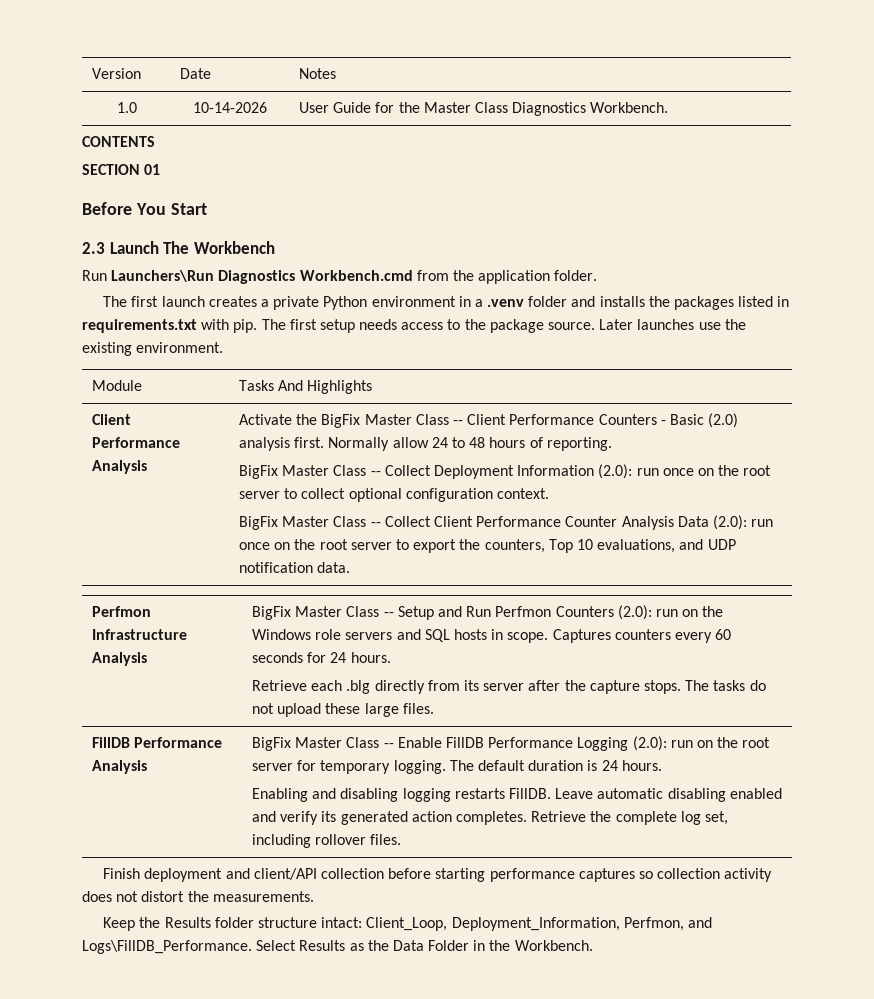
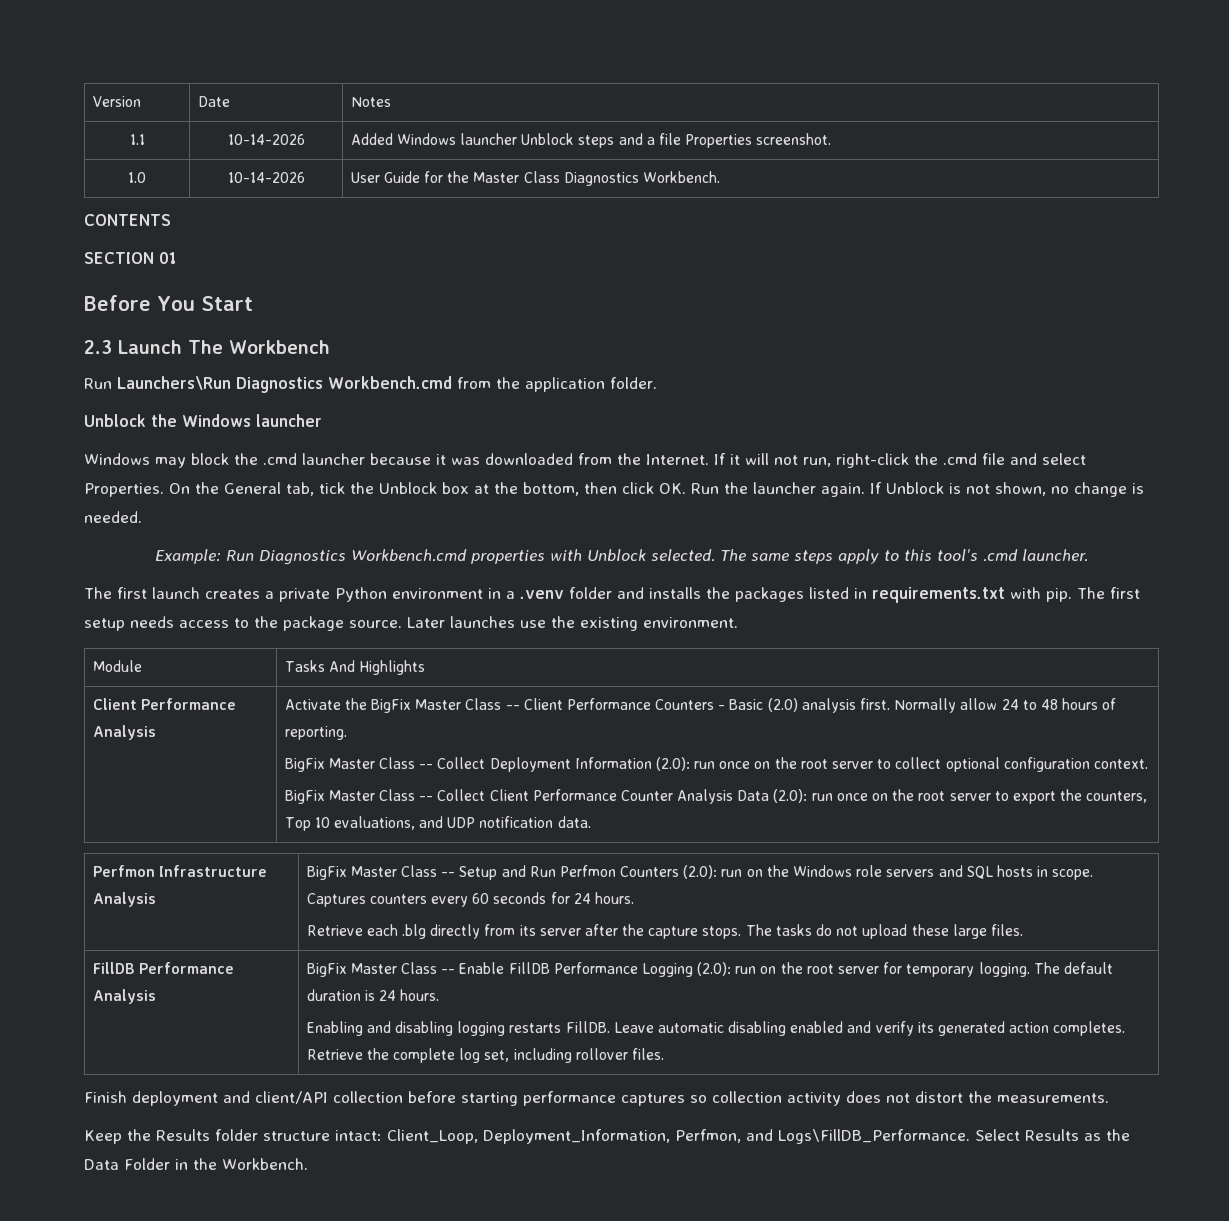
(337, 73) none -> [129,134,145,145] [227,134,305,145] [350,133,832,148] // 1.1 | 10-14-2026 | Added Windows launcher Unblock steps and a file Properties screenshot.
(598, 275) none -> [84,414,322,427] [84,453,1086,468] [84,482,1144,497] [84,511,142,523] [154,549,1089,565] // Unblock the Windows launcher // Windows may block the .cmd launcher because it was downloaded from the Internet. If it will not run, right-click the .cmd file and select Properties. On the General tab, tick the Unblock box at the bottom, then click OK. Run the launcher again. If Unblock is not shown, no change is needed. // Example: Run Diagnostics Workbench.cmd properties with Unblock selected. The same steps apply to this tool's .cmd launcher.

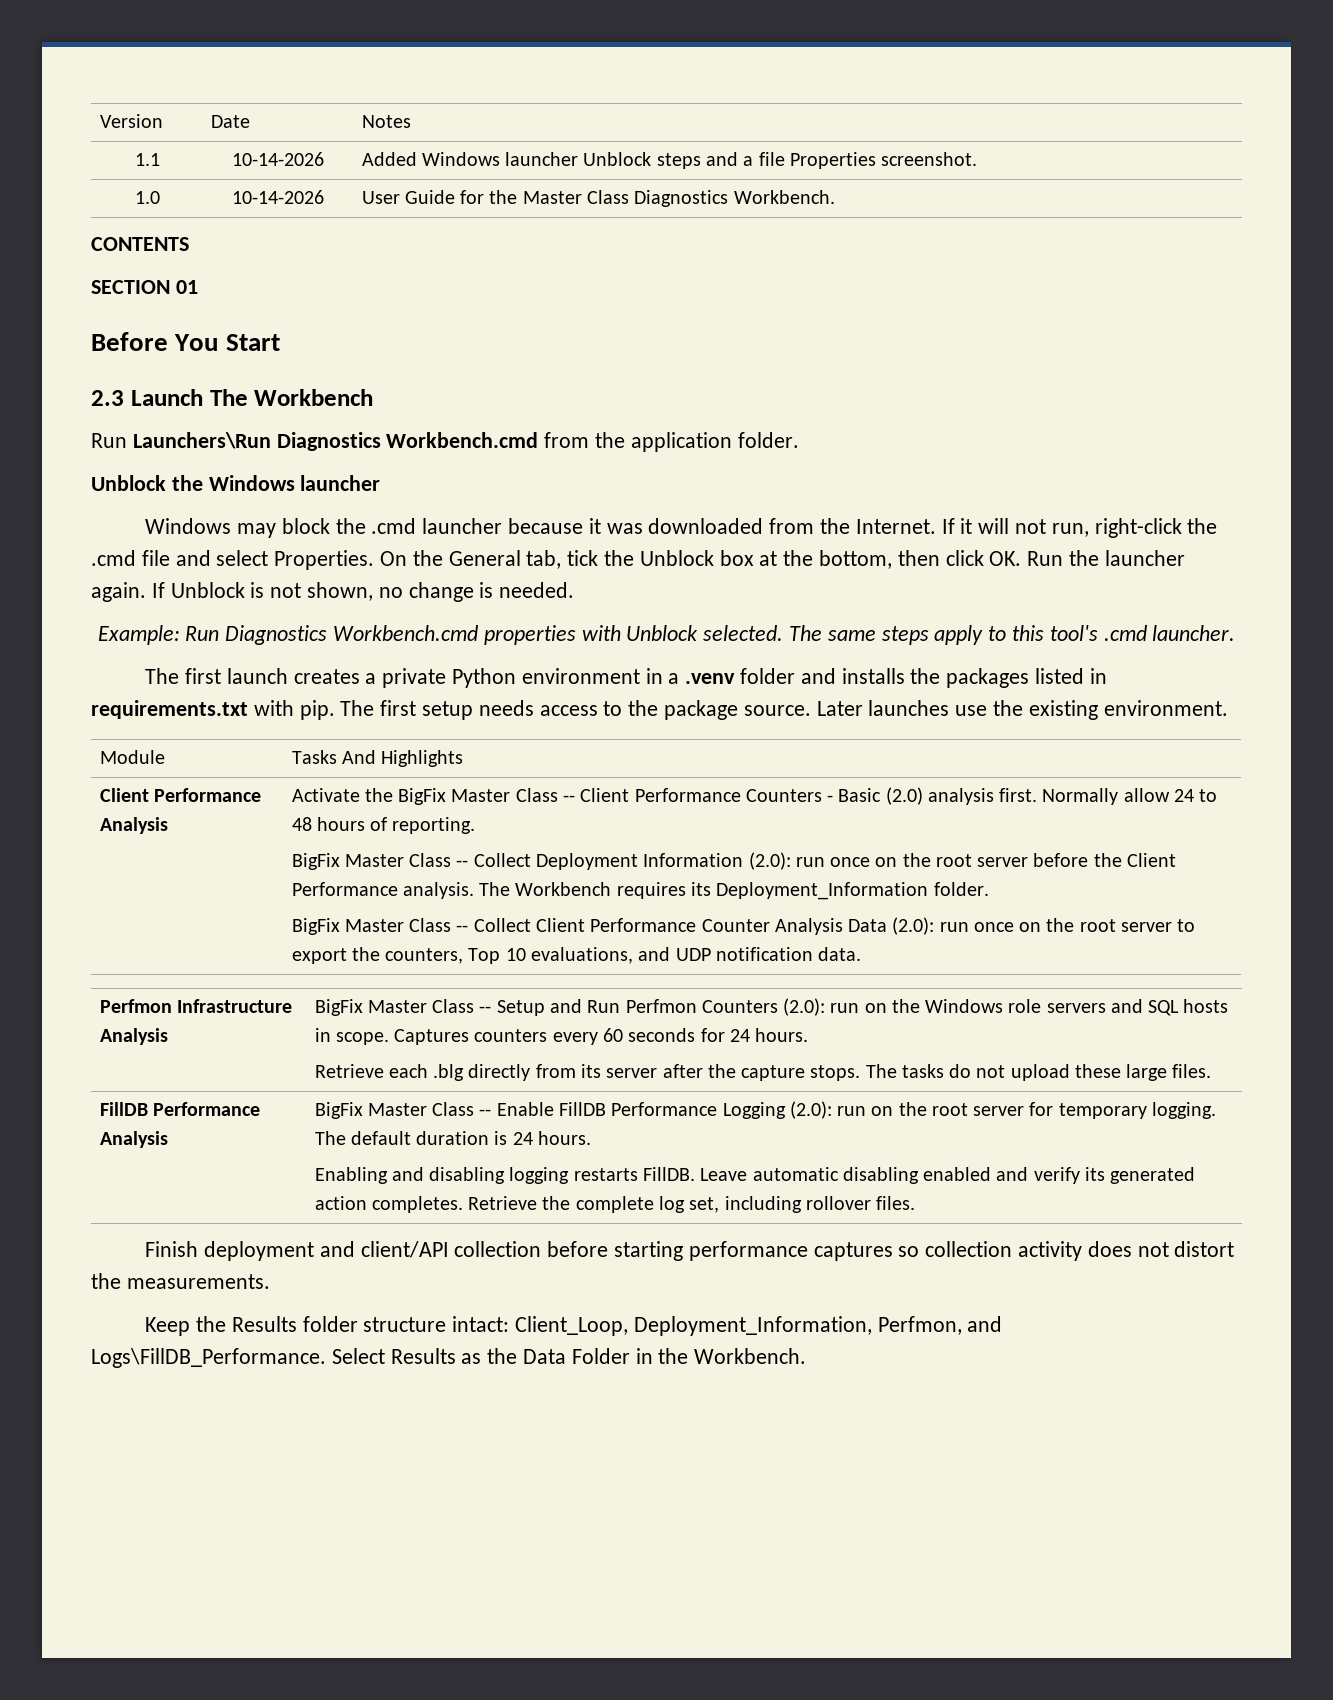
[877,757,1148,772] to collect optional configuration context. -> [1033,853,1176,867] [291,882,989,900] before the Client Performance analysis. The Workbench requires its Deployment_Information folder.

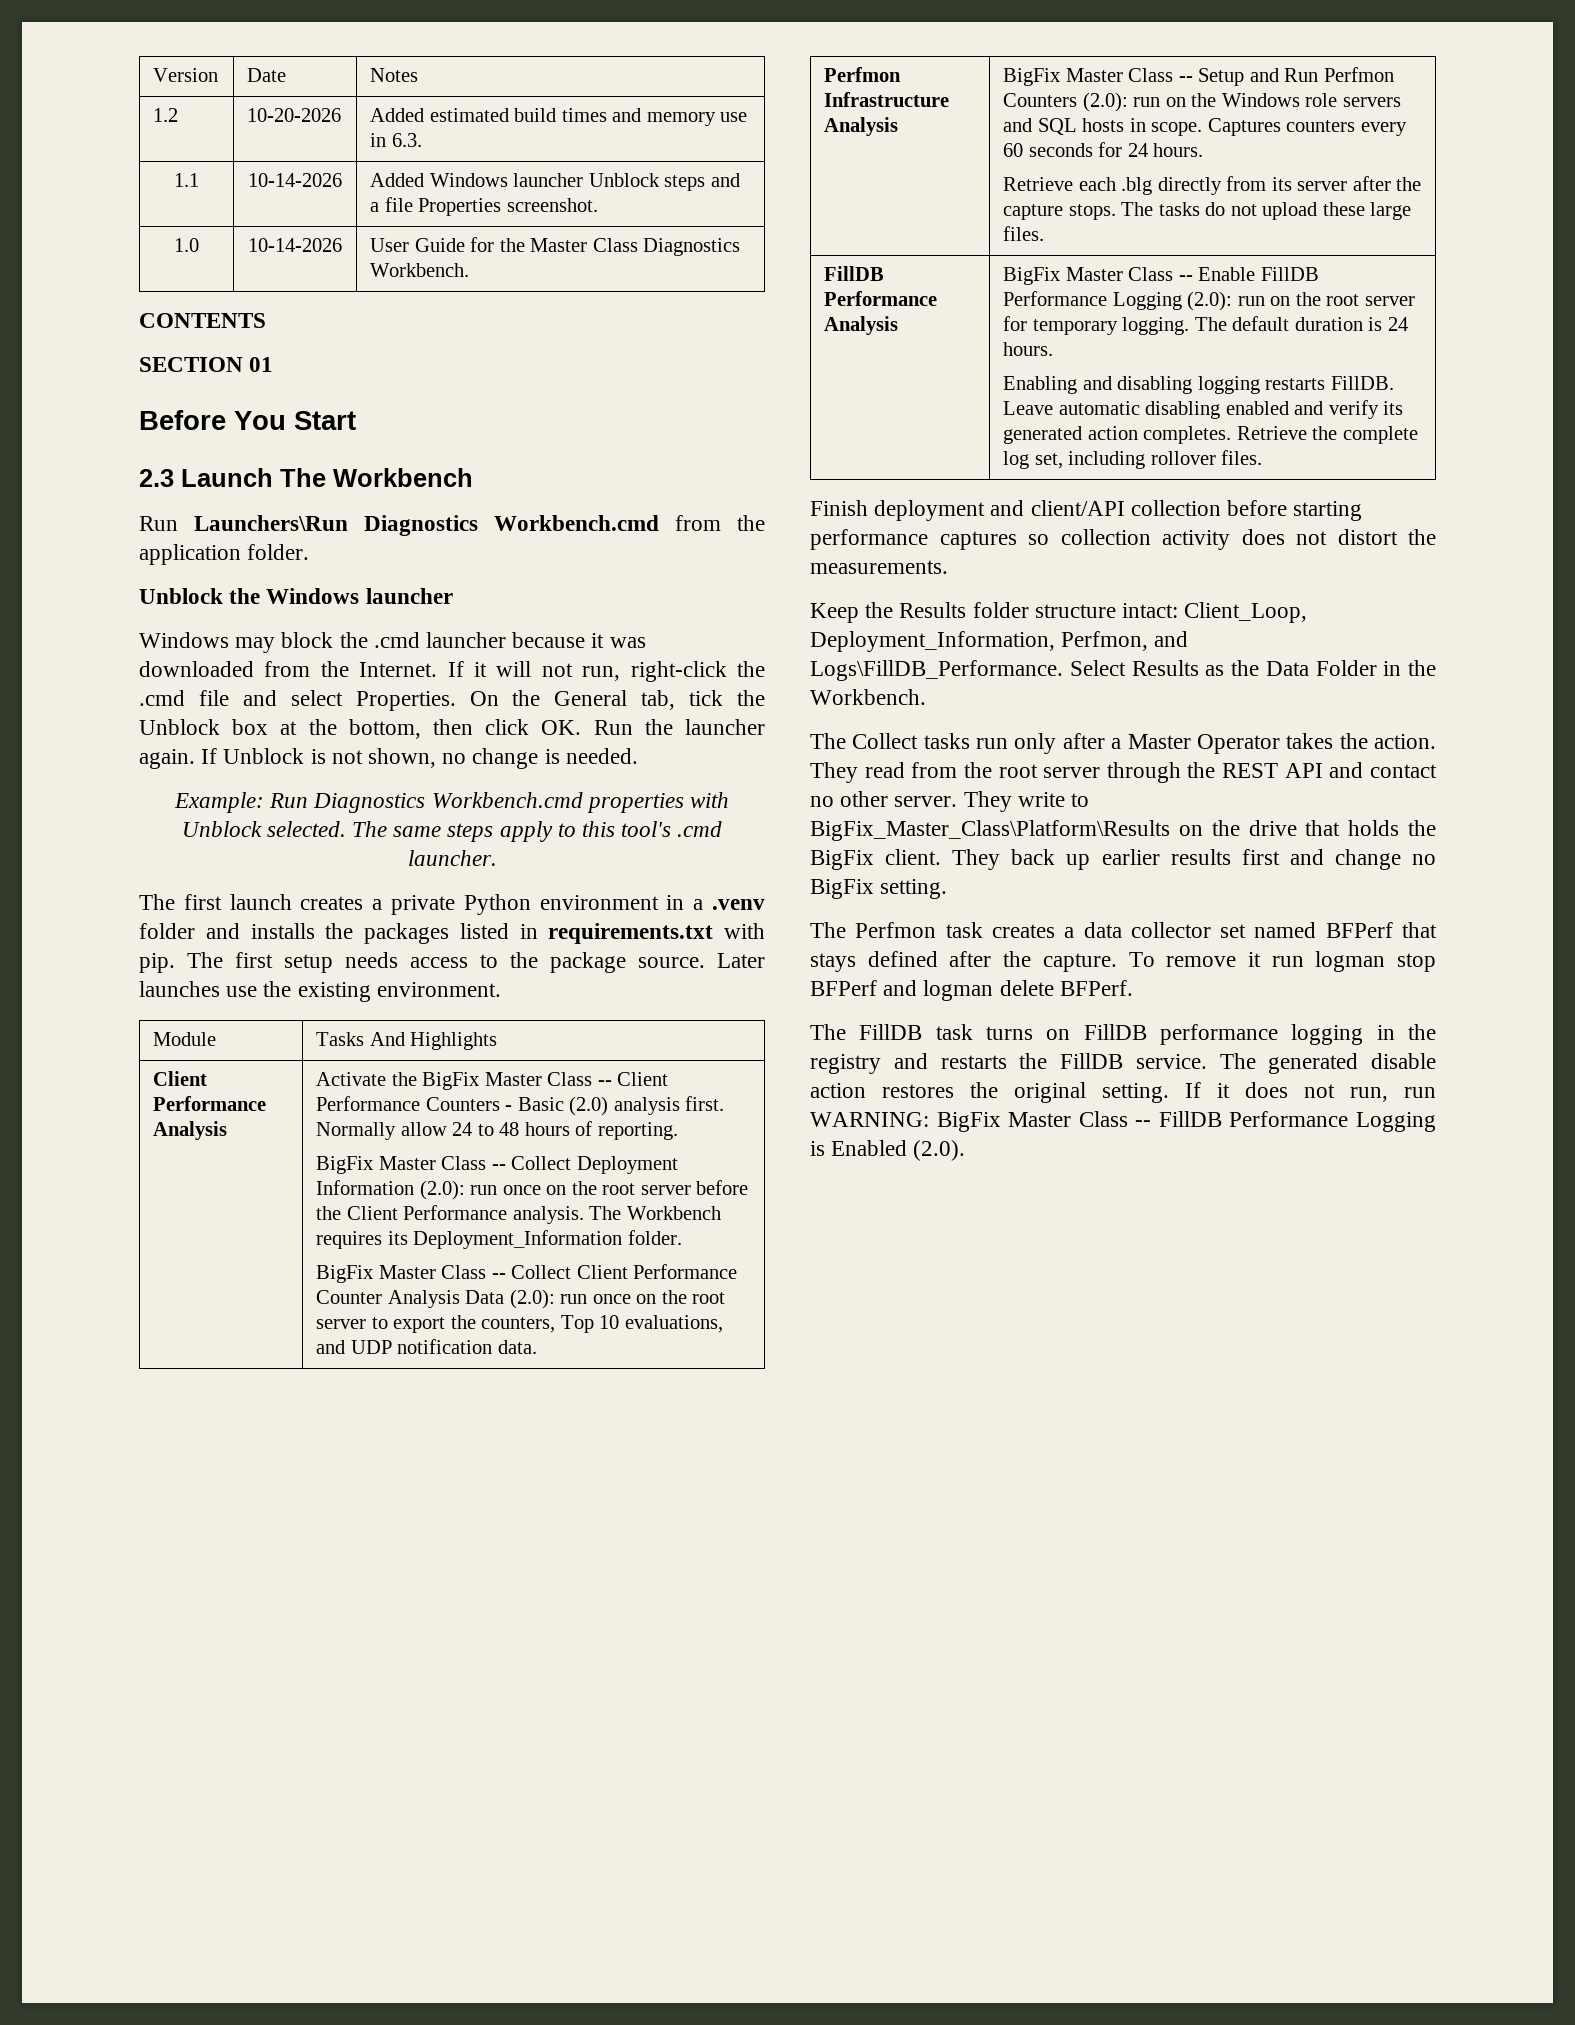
(411, 121) none -> [153,108,179,122] [247,108,342,122] [370,108,748,126] [370,133,422,147] // 1.2 | 10-20-2026 | Added estimated build times and memory use in 6.3.
(807, 1356) none -> [810,733,1436,754] [810,762,1437,783] [810,791,1090,812] [810,820,1436,841] [810,849,1436,870] [810,879,948,899] [810,922,1437,938] [810,951,1436,972] [810,980,1133,1001] [810,1024,1436,1045] [810,1053,1436,1074] [810,1082,1436,1103] [810,1111,1436,1132] [810,1140,966,1161] // The Collect tasks run only after a Master Operator takes the action. They read from the root server through the REST API and contact no other server. They write to BigFix_Master_Class\Platform\Results on the drive that holds the BigFix client. They back up earlier results first and change no BigFix setting. // The Perfmon task creates a data collector set named BFPerf that stays defined after the capture. To remove it run logman stop BFPerf and logman delete BFPerf. // The FillDB task turns on FillDB performance logging in the registry and restarts the FillDB service. The generated disable action restores the original setting. If it does not run, run WARNING: BigFix Master Class -- FillDB Performance Logging is Enabled (2.0).

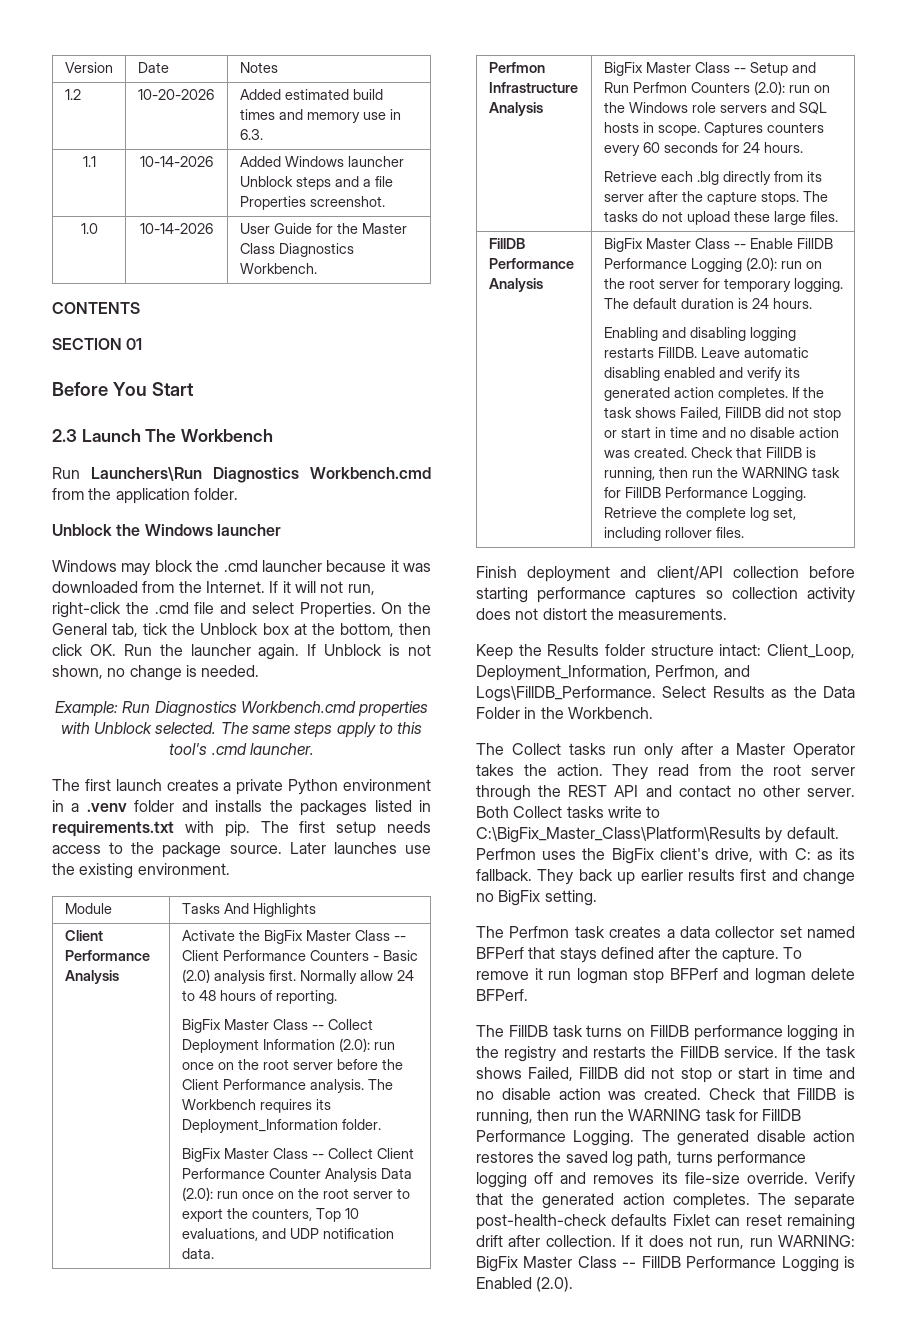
(1232, 435) none -> [791,387,824,398] [603,407,841,421] [603,427,839,438] [603,447,816,458] [603,467,840,481] [603,487,806,501] If the task shows Failed, FillDB did not stop or start in time and no disable action was created. Check that FillDB is running, then run the WARNING task for FillDB Performance Logging.
[963,791,1090,812] [810,820,1436,841] [810,849,942,870] They write to BigFix_Master_Class\Platform\Results on the drive that holds the BigFix client. -> [476,806,661,818] [476,827,839,843] [476,848,855,864] [476,869,532,881] Both Collect tasks write to C:\BigFix_Master_Class\Platform\Results by default. Perfmon uses the BigFix client's drive, with C: as its fallback.
(1207, 1061) none -> [783,1046,856,1058] [476,1067,855,1083] [476,1088,855,1100] [476,1109,802,1125] [476,1130,635,1146] If the task shows Failed, FillDB did not stop or start in time and no disable action was created. Check that FillDB is running, then run the WARNING task for FillDB Performance Logging.
[1014,1082,1169,1103] original setting. -> [565,1151,806,1167] [476,1172,855,1188] [476,1193,856,1209] [476,1214,855,1230] [476,1235,616,1247] saved log path, turns performance logging off and removes its file-size override. Verify that the generated action completes. The separate post-health-check defaults Fixlet can reset remaining drift after collection.

